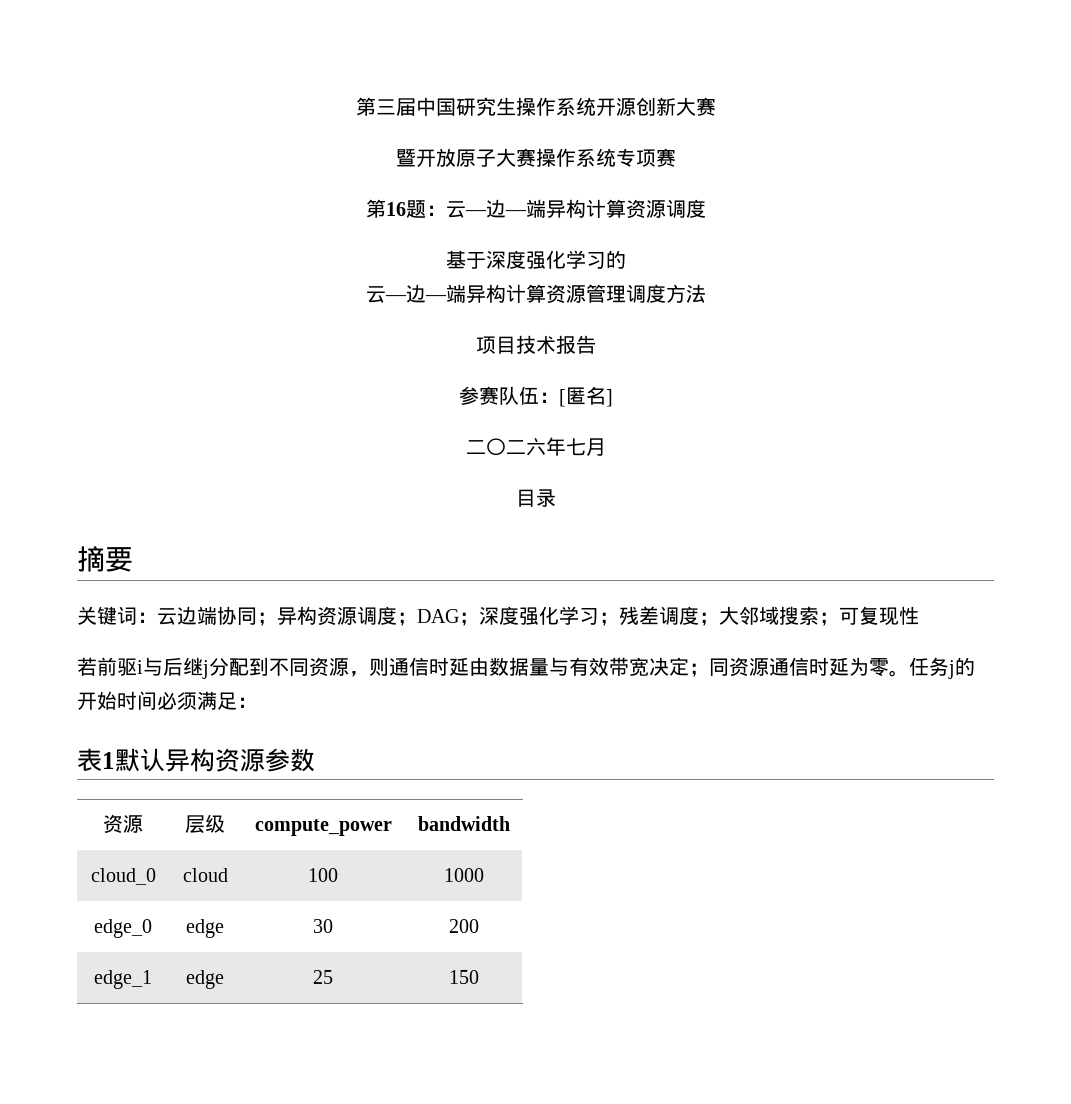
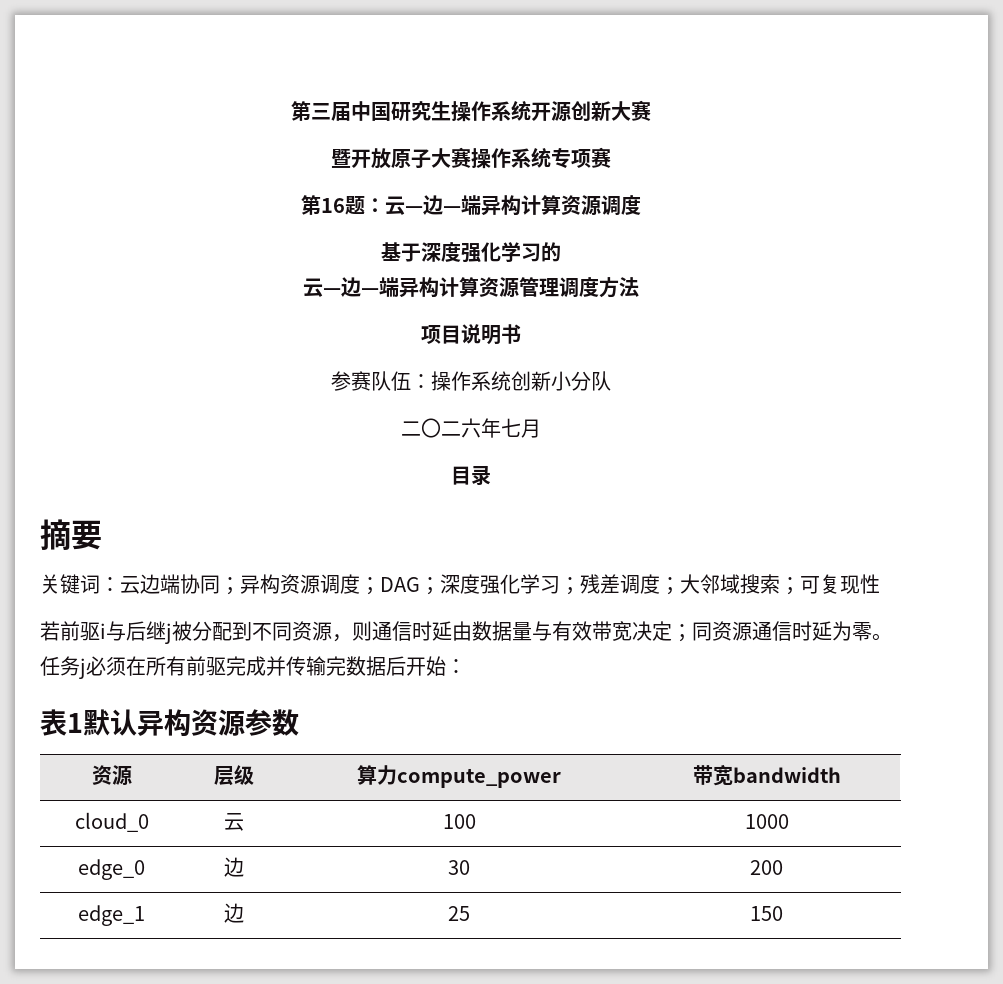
[515,335,596,354] 技术报告 -> [460,324,521,345] 说明书
[558,386,613,407] [匿名] -> [430,371,611,391] 操作系统创新小分队
(209, 669) none -> [172,621,192,641] 被
[955,657,975,676] [77,691,237,710] 的开始时间必须满足 -> [86,656,446,676] 必须在所有前驱完成并传输完数据后开始
(225, 823) none -> [357,765,397,785] 算力
(392, 827) none -> [692,764,733,786] 带宽
[182,868,228,882] cloud -> [224,813,244,831] 云
[186,919,224,938] edge -> [224,857,244,877] 边
[186,970,224,989] edge -> [224,903,244,923] 边

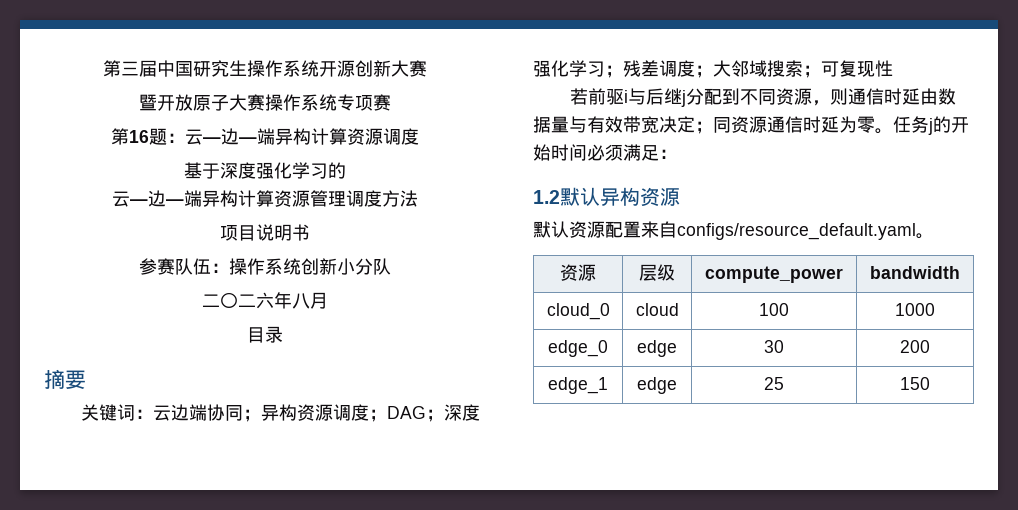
[500,418,521,437] 七 -> [291,293,310,309] 八
[172,621,192,641] 被 -> (687, 98) none
[86,656,446,676] 必须在所有前驱完成并传输完数据后开始 -> [933,116,969,133] [533,144,659,161] 的开始时间必须满足
[40,709,83,736] 表1 -> [533,190,560,204] 1.2
[245,709,299,736] 参数 -> [533,221,934,240] // 默认资源配置来自configs/resource_default.yaml。
[357,765,397,785] 算力 -> (675, 272) none
[692,764,733,786] 带宽 -> (843, 274) none
[224,813,244,831] 云 -> [635,303,679,316] cloud
[224,857,244,877] 边 -> [637,340,677,357] edge
[224,903,244,923] 边 -> [637,377,677,394] edge

